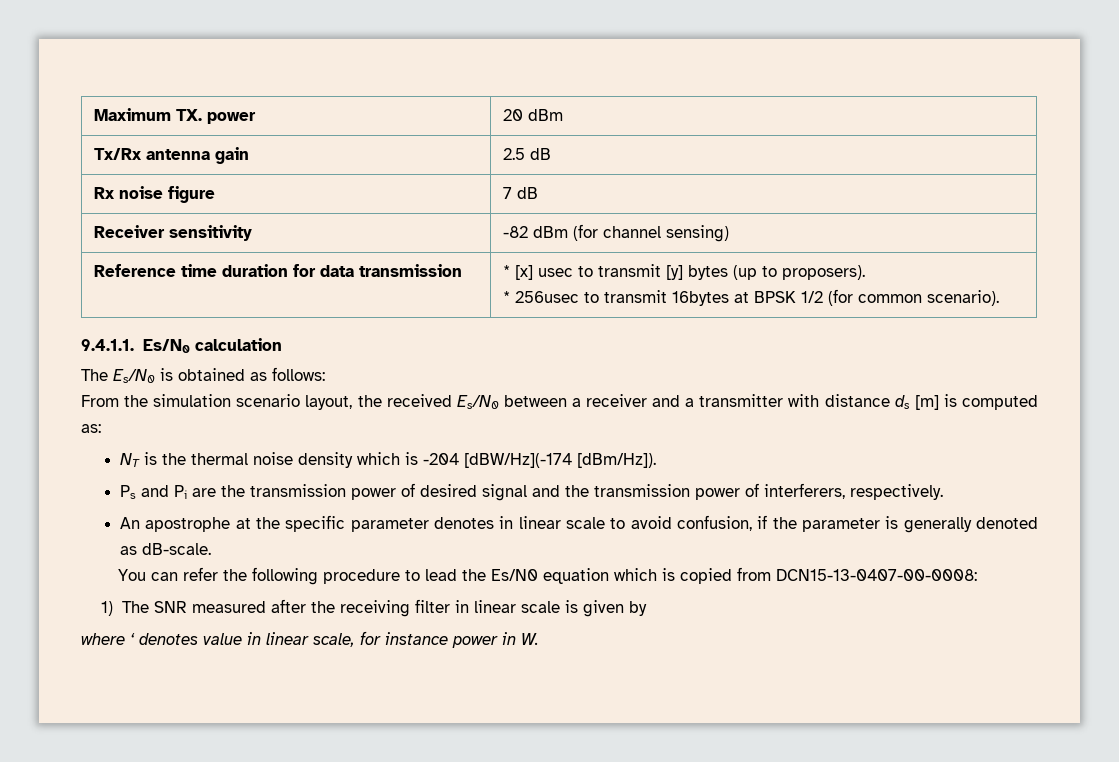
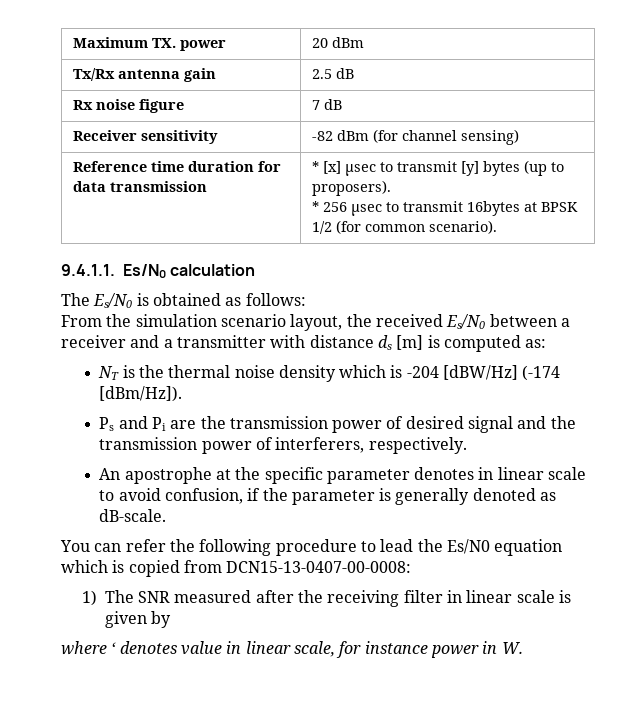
[538,268,574,277] usec -> [345,164,377,176] μsec
[515,291,580,303] 256usec -> [323,202,383,216] 256 μsec
[464,453,573,468] [dBW/Hz](-174 -> [443,365,561,381] [dBW/Hz] (-174

